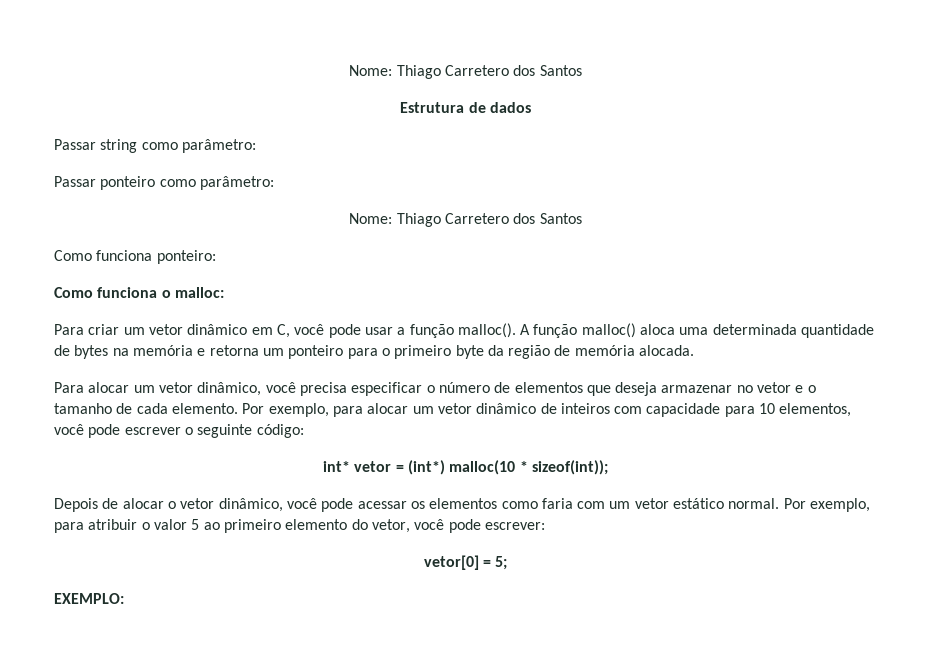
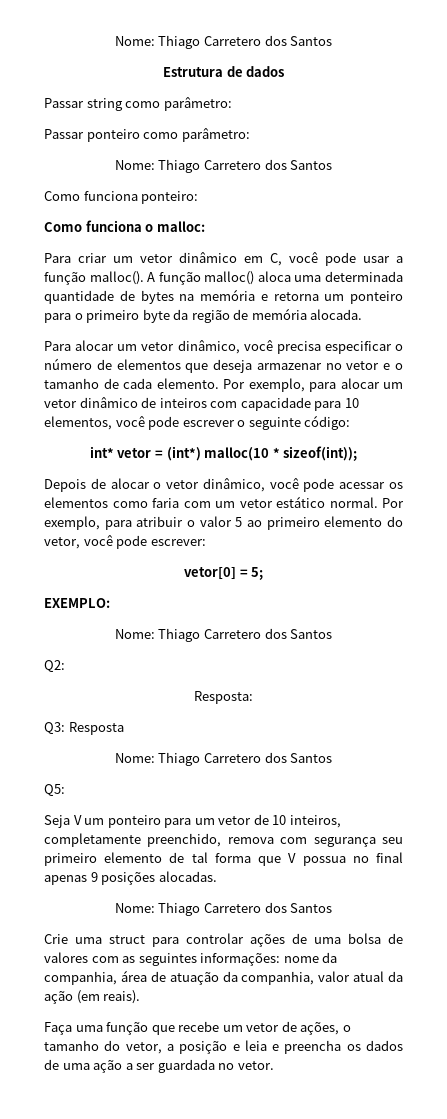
(124, 598) none -> [114,628,333,642] [44,660,65,673] [194,691,253,704] [44,722,124,735] [114,752,333,766] [44,784,65,797] [44,814,341,828] [44,833,403,847] [44,852,404,866] [44,871,217,885] [114,902,333,916] [44,933,403,947] [44,952,338,966] [44,970,403,985] [44,990,141,1004] [44,1021,351,1035] [44,1040,404,1054] [44,1059,274,1073] // Nome: Thiago Carretero dos Santos // Q2: // Resposta: // Q3: Resposta // Nome: Thiago Carretero dos Santos // Q5: // Seja V um ponteiro para um vetor de 10 inteiros, completamente preenchido, remova com segurança seu primeiro elemento de tal forma que V possua no final apenas 9 posições alocadas. // Nome: Thiago Carretero dos Santos // Crie uma struct para controlar ações de uma bolsa de valores com as seguintes informações: nome da companhia, área de atuação da companhia, valor atual da ação (em reais). // Faça uma função que recebe um vetor de ações, o tamanho do vetor, a posição e leia e preencha os dados de uma ação a ser guardada no vetor.

